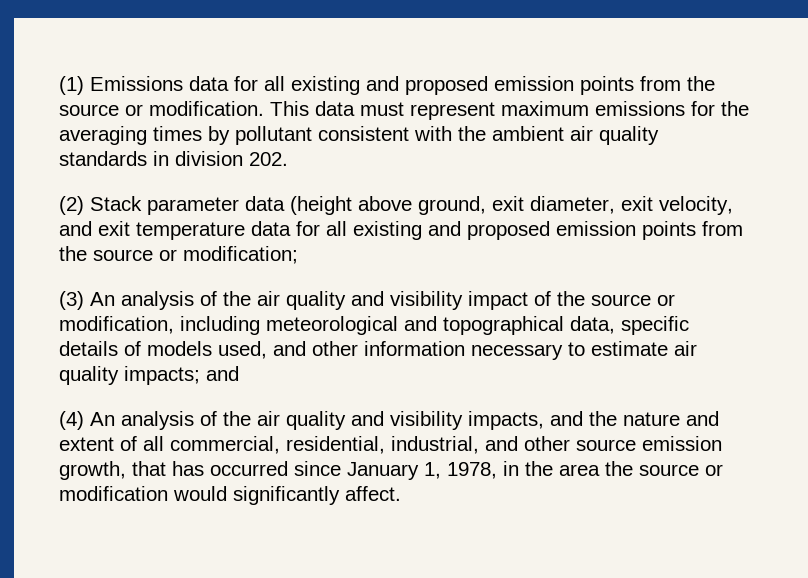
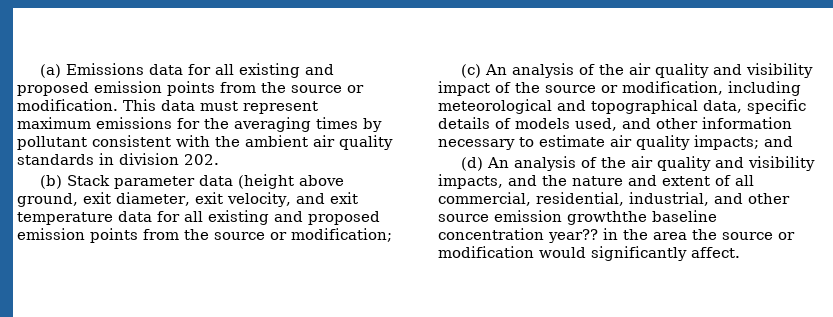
[59,76,84,95] (1) -> [40,64,62,78] (a)
[59,196,84,215] (2) -> [40,175,63,189] (b)
[59,291,84,310] (3) -> [461,64,482,78] (c)
[59,411,84,430] (4) -> [461,157,484,171] (d)
[59,461,497,480] growth, that has occurred since January 1, 1978, -> [567,210,717,225] [438,228,598,243] growththe baseline concentration year??

